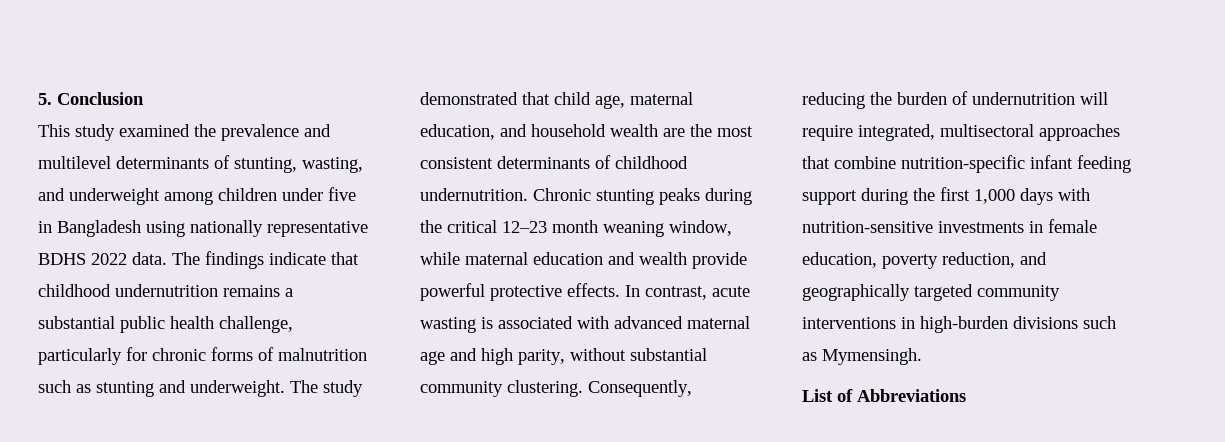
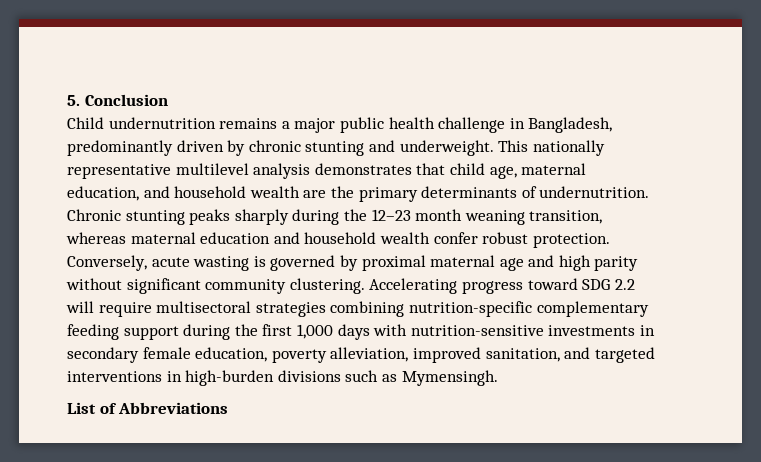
[38,124,331,141] [38,155,363,173] [38,187,356,205] [38,220,368,237] [38,251,359,269] [38,284,111,297] This study examined the prevalence and multilevel determinants of stunting, wasting, and underweight among children under five in Bangladesh using nationally representative BDHS 2022 data. The findings indicate that childhood -> [67,117,104,129] Child
[38,316,115,329] substantial -> [294,118,336,133] major
[219,316,293,333] [38,347,367,365] [38,380,363,397] [420,92,518,105] challenge, particularly for chronic forms of malnutrition such as stunting and underweight. The study demonstrated -> [438,117,613,133] [67,140,605,156] [67,163,412,179] challenge in Bangladesh, predominantly driven by chronic stunting and underweight. This nationally representative multilevel analysis demonstrates
[717,126,753,137] [420,155,688,169] most consistent determinants of childhood -> [358,186,537,202] primary determinants of
[705,188,752,205] [420,220,497,233] during the critical -> [234,209,367,225] sharply during the
[669,220,732,236] [420,252,460,265] window, while -> [529,210,603,224] [66,232,126,244] transition, whereas
[639,252,747,269] [420,283,750,301] [420,316,750,333] [420,348,707,365] [420,380,692,397] [802,91,1108,109] [802,124,1120,141] [802,155,1073,173] wealth provide powerful protective effects. In contrast, acute wasting is associated with advanced maternal age and high parity, without substantial community clustering. Consequently, reducing the burden of undernutrition will require integrated, multisectoral approaches that combine nutrition-specific infant -> [304,232,610,248] [67,255,639,271] [66,278,635,294] [66,301,649,317] household wealth confer robust protection. Conversely, acute wasting is governed by proximal maternal age and high parity without significant community clustering. Accelerating progress toward SDG 2.2 will require multisectoral strategies combining nutrition-specific complementary
(1043, 227) none -> [67,347,139,363] secondary
[942,252,1047,268] [802,284,1060,301] reduction, and geographically targeted community -> [330,347,655,363] alleviation, improved sanitation, and targeted

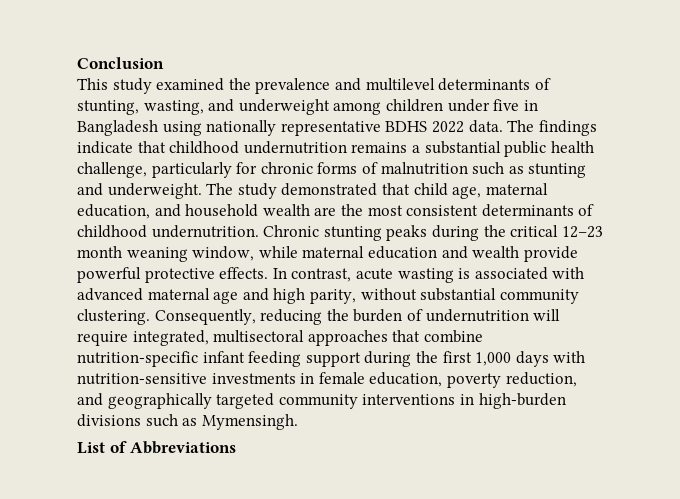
[67,95,80,106] 5. -> (77, 63) none
[67,117,104,129] Child -> [77,78,551,94] [77,99,538,115] [77,120,597,136] [77,141,240,154] This study examined the prevalence and multilevel determinants of stunting, wasting, and underweight among children under five in Bangladesh using nationally representative BDHS 2022 data. The findings indicate that childhood
[294,118,336,133] major -> [424,141,501,154] substantial
[438,117,613,133] [67,140,605,156] [67,163,412,179] challenge in Bangladesh, predominantly driven by chronic stunting and underweight. This nationally representative multilevel analysis demonstrates -> [77,162,587,178] [77,183,378,199] challenge, particularly for chronic forms of malnutrition such as stunting and underweight. The study demonstrated
[358,186,537,202] primary determinants of -> [367,204,595,217] [77,225,147,238] most consistent determinants of childhood
[234,209,367,225] sharply during the -> [431,225,559,241] during the critical
[529,210,603,224] [66,232,126,244] transition, whereas -> [192,246,298,261] window, while
[304,232,610,248] [67,255,639,271] [66,278,635,294] [66,301,649,317] household wealth confer robust protection. Conversely, acute wasting is governed by proximal maternal age and high parity without significant community clustering. Accelerating progress toward SDG 2.2 will require multisectoral strategies combining nutrition-specific complementary -> [472,246,578,262] [77,267,585,283] [77,288,579,304] [77,309,561,325] [77,330,483,346] [77,351,245,367] wealth provide powerful protective effects. In contrast, acute wasting is associated with advanced maternal age and high parity, without substantial community clustering. Consequently, reducing the burden of undernutrition will require integrated, multisectoral approaches that combine nutrition-specific infant
[67,347,139,363] secondary -> (315, 378) none
[330,347,655,363] alleviation, improved sanitation, and targeted -> [505,372,577,387] [77,393,358,409] reduction, and geographically targeted community

